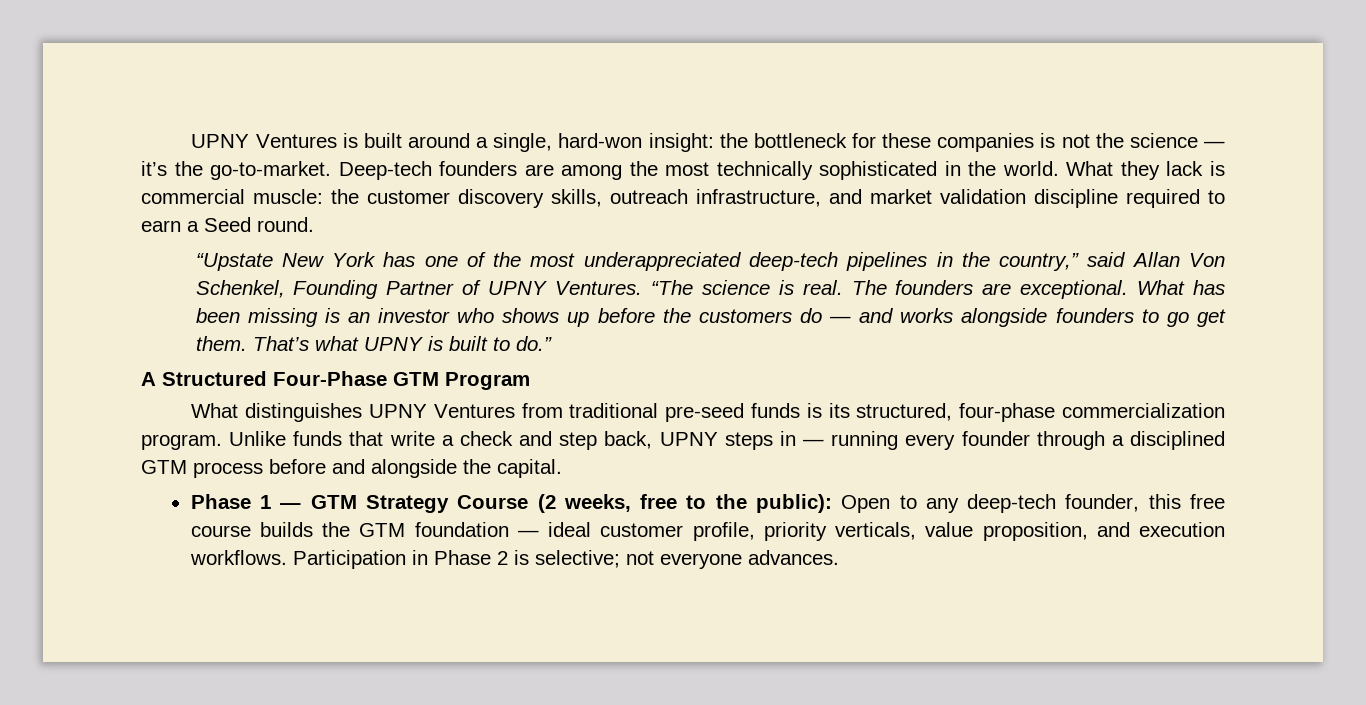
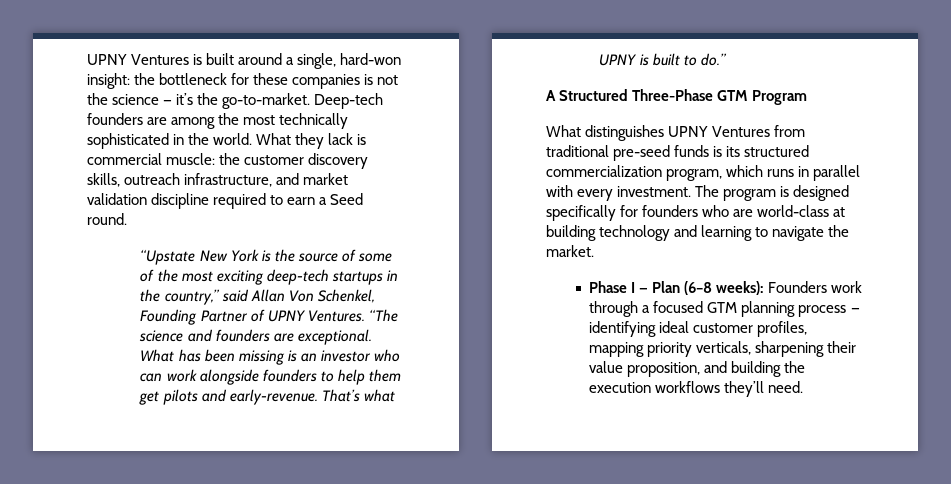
[383,252,928,271] has one of the most underappreciated deep-tech pipelines -> [261,249,392,262] [140,269,383,285] is the source of some of the most exciting deep-tech startups
[778,280,887,295] is real. The -> [187,329,213,342] and
[502,308,1226,327] [195,336,247,351] shows up before the customers do — and works alongside founders to go get them. -> [140,369,401,385] [139,389,318,405] can work alongside founders to help them get pilots and early-revenue.
[273,371,387,386] Four-Phase -> [632,89,714,101] Three-Phase
[856,403,1225,422] [141,431,1225,450] [141,459,562,478] [190,494,1226,513] [190,522,1225,541] [189,550,839,569] structured, four-phase commercialization program. Unlike funds that write a check and step back, UPNY steps in — running every founder through a disciplined GTM process before and alongside the capital. // Phase 1 — GTM Strategy Course (2 weeks, free to the public): Open to any deep-tech founder, this free course builds the GTM foundation — ideal customer profile, priority verticals, value proposition, and execution workflows. Participation in Phase 2 is selective; not everyone advances. -> [744,145,810,157] [546,165,861,181] [546,185,850,201] [546,205,846,221] [546,225,850,241] [546,245,594,257] [589,281,862,295] [589,301,860,317] [589,321,808,337] [589,341,857,357] [589,361,806,377] [589,381,804,397] structured commercialization program, which runs in parallel with every investment. The program is designed specifically for founders who are world-class at building technology and learning to navigate the market. // Phase I — Plan (6–8 weeks): Founders work through a focused GTM planning process — identifying ideal customer profiles, mapping priority verticals, sharpening their value proposition, and building the execution workflows they’ll need.

